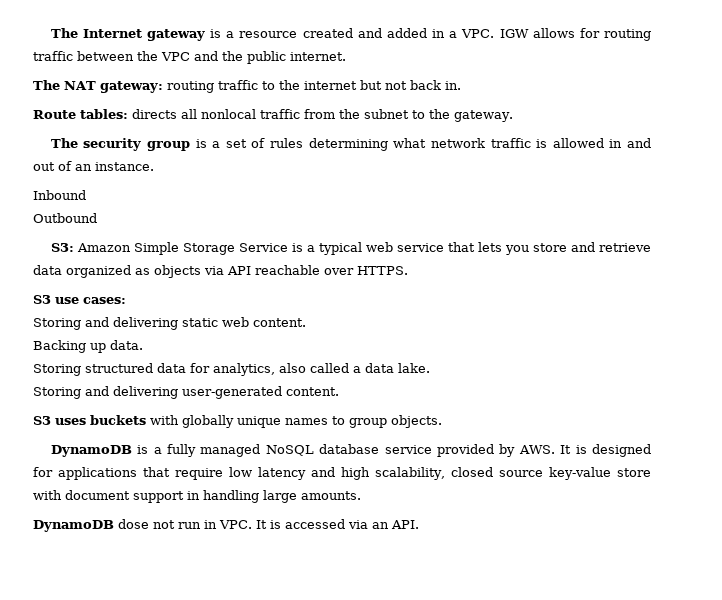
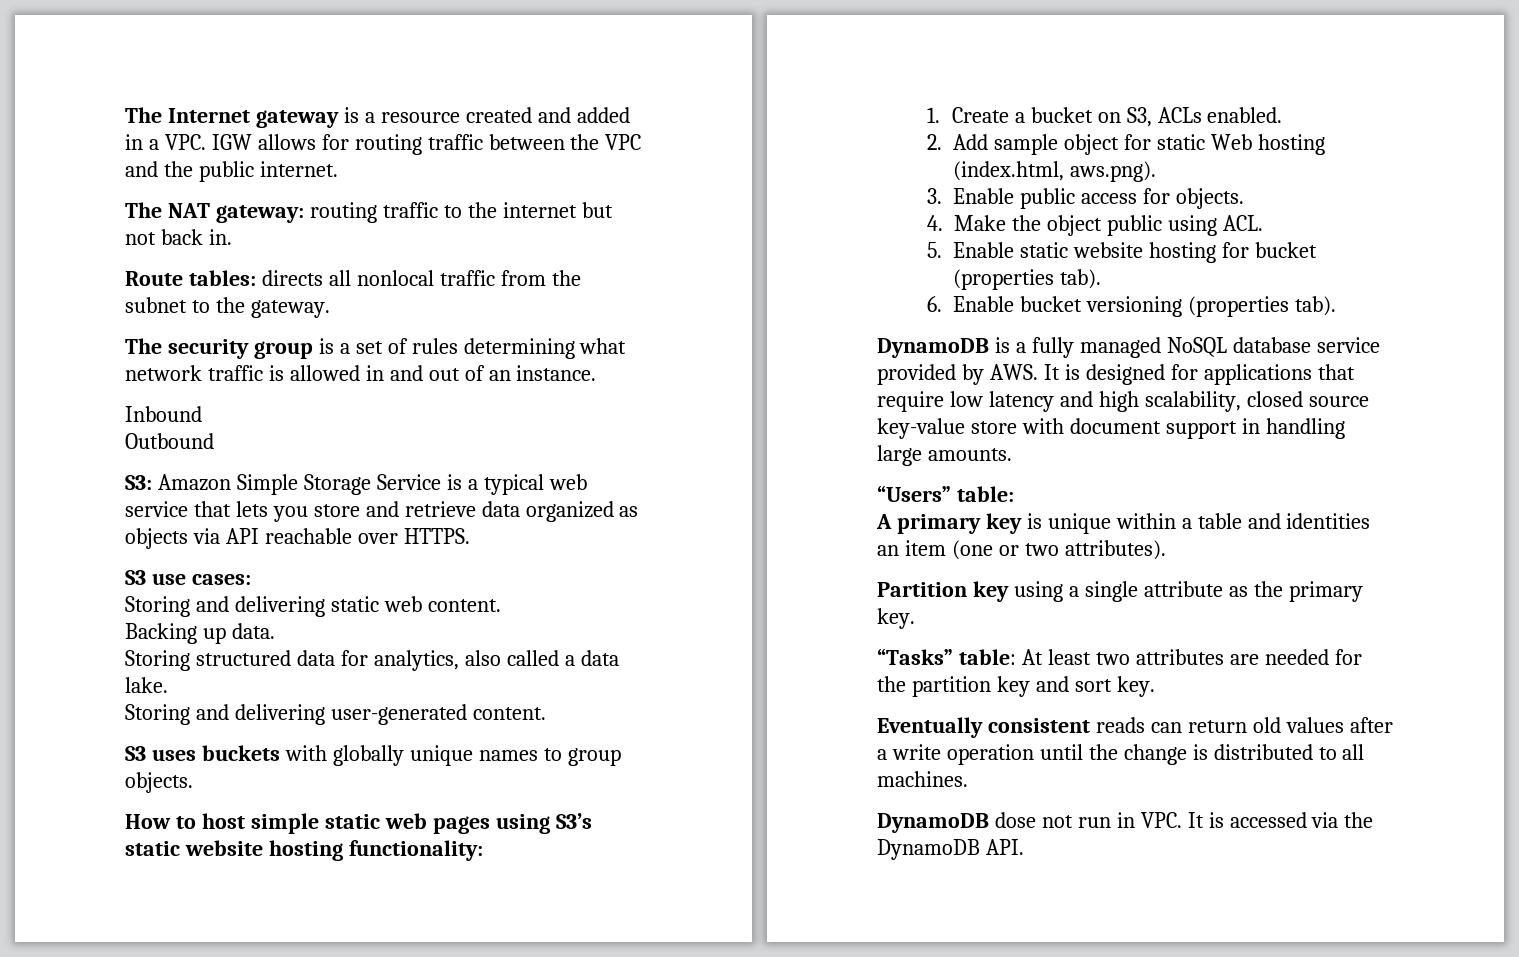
(442, 421) none -> [125,813,592,834] [125,840,483,861] [926,107,1283,127] [926,134,1325,155] [952,161,1156,182] [926,188,1244,209] [926,215,1263,236] [926,242,1317,263] [952,269,1101,290] [926,296,1336,317] // How to host simple static web pages using S3’s static website hosting functionality: // 1. Create a bucket on S3, ACLs enabled. // 2. Add sample object for static Web hosting (index.html, aws.png). // 3. Enable public access for objects. // 4. Make the object public using ACL. // 5. Enable static website hosting for bucket (properties tab). // 6. Enable bucket versioning (properties tab).
(361, 495) none -> [877,485,1014,502] [876,513,1371,534] [877,540,1166,560] [877,581,1363,602] [877,608,915,629] [877,648,1362,665] [877,676,1155,697] [877,717,1393,738] [877,744,1365,765] [877,771,968,787] // “Users” table: // A primary key is unique within a table and identities an item (one or two attributes). // Partition key using a single attribute as the primary key. // “Tasks” table: At least two attributes are needed for the partition key and sort key. // Eventually consistent reads can return old values after a write operation until the change is distributed to all machines.
[372,522,389,529] an -> [1344,812,1374,828] [877,839,980,860] the DynamoDB

